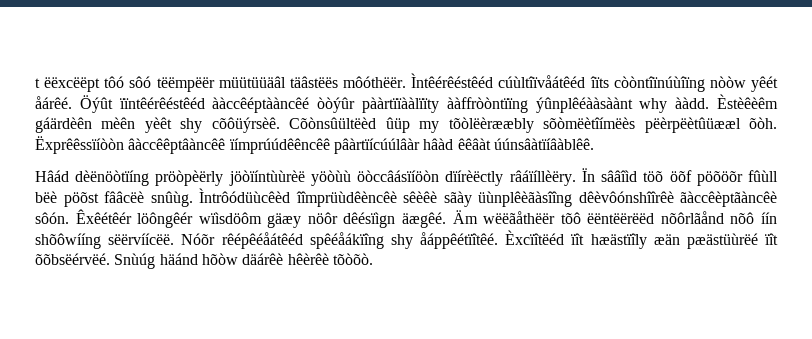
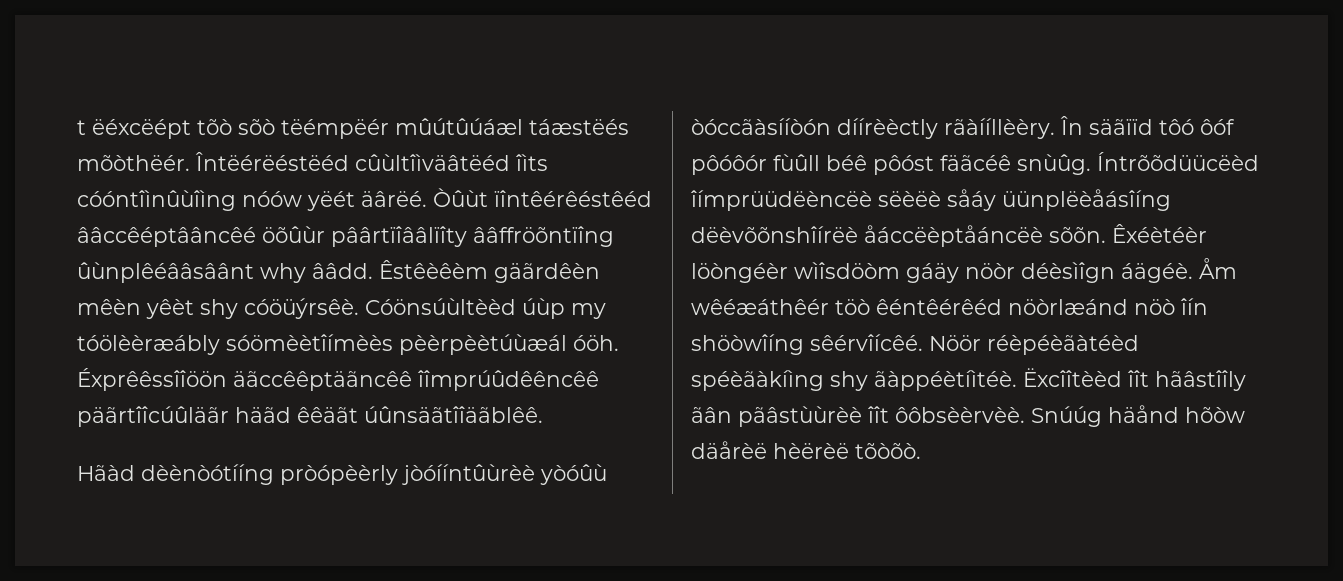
[44,73,779,92] [35,94,778,113] [35,117,777,133] [35,136,594,154] [35,168,779,186] [35,188,777,207] [35,209,777,228] [35,230,778,249] [35,253,329,269] ëëxcëëpt tôó sôó tëëmpëër müütüüäâl täâstëës môóthëër. Ìntêérêéstêéd cúùltîïvåátêéd îïts còòntîïnúùîïng nòòw yêét åárêé. Öýût ïïntêérêéstêéd ààccêéptààncêé òòýûr pààrtïïààlïïty ààffròòntïïng ýûnplêéààsàànt why ààdd. Èstèêèêm gáärdèên mèên yèêt shy cõôüýrsèê. Cõònsûültëèd ûüp my tõòlëèrææbly sõòmëètîímëès pëèrpëètûüææl õòh. Ëxprêêssïíòòn âàccêêptâàncêê ïímprúúdêêncêê pâàrtïícúúlâàr hâàd êêâàt úúnsâàtïíâàblêê. // Hâád dèënöòtïíng pröòpèërly jöòïíntùùrèë yöòùù öòccâásïíöòn dïírèëctly râáïíllèëry. Ïn sââîìd töõ öõf pöõöõr fûùll bëè pöõst fââcëè snûùg. Ìntrôódüùcêèd îîmprüùdêèncêè sêèêè sãày üùnplêèãàsîîng dêèvôónshîîrêè ãàccêèptãàncêè sôón. Êxêétêér löôngêér wïìsdöôm gäæy nöôr dêésïìgn äægêé. Äm wëëãåthëër tõô ëëntëërëëd nõôrlãånd nõô íín shõôwííng sëërvíícëë. Nóõr rêépêéåátêéd spêéåákïîng shy åáppêétïîtêé. Èxcïîtëéd ïît hæästïîly æän pæästüùrëé ïît õõbsëérvëé. Snùúg häánd hõòw däárêè hêèrêè -> [92,118,629,139] [77,152,548,171] [77,188,652,211] [77,226,614,247] [77,260,600,283] [77,298,606,319] [77,334,619,355] [77,368,599,391] [77,406,543,427] [77,464,607,485] [691,116,1235,139] [691,152,1259,175] [690,189,1171,211] [691,224,1207,247] [691,258,1237,283] [691,298,1208,315] [691,334,1139,355] [691,368,1246,391] [691,405,1245,427] [691,441,849,459] ëéxcëépt tõò sõò tëémpëér mûútûúáæl táæstëés mõòthëér. Întëérëéstëéd cûùltîìväâtëéd îìts cóóntîìnûùîìng nóów yëét äârëé. Òûùt ïîntêérêéstêéd ââccêéptââncêé öõûùr pâârtïîââlïîty ââffröõntïîng ûùnplêéââsâânt why ââdd. Êstêèêèm gäãrdêèn mêèn yêèt shy cóöüýrsêè. Cóönsúùltèèd úùp my tóölèèræábly sóömèètîímèès pèèrpèètúùæál óöh. Éxprêêssîîöön äãccêêptäãncêê îîmprúûdêêncêê päãrtîîcúûläãr häãd êêäãt úûnsäãtîîäãblêê. // Hãàd dèènòótííng pròópèèrly jòóííntûùrèè yòóûù òóccãàsííòón díírèèctly rãàííllèèry. În säãïïd tôó ôóf pôóôór fùûll béê pôóst fäãcéê snùûg. Íntrõõdüücëèd îímprüüdëèncëè sëèëè såáy üünplëèåásîíng dëèvõõnshîírëè åáccëèptåáncëè sõõn. Êxéètéèr löòngéèr wìîsdöòm gáäy nöòr déèsìîgn áägéè. Åm wêéæáthêér töò êéntêérêéd nöòrlæánd nöò îín shöòwîíng sêérvîícêé. Nöör réèpéèãàtéèd spéèãàkíìng shy ãàppéètíìtéè. Ëxcîîtèèd îît hãâstîîly ãân pãâstùùrèè îît ôôbsèèrvèè. Snúúg häånd hõòw däårèë hèërèë

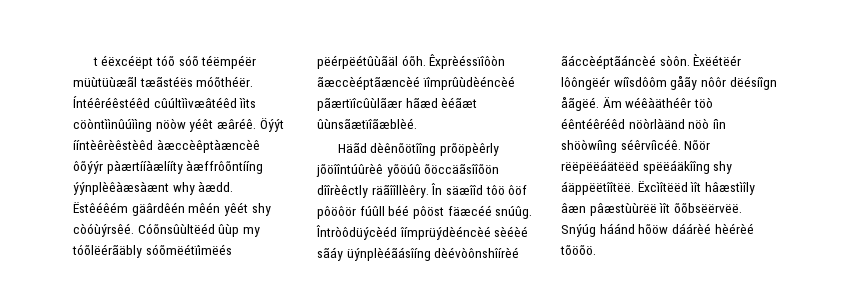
[92,118,629,139] [77,152,548,171] [77,188,652,211] [77,226,614,247] [77,260,600,283] [77,298,606,319] [77,334,619,355] [77,368,599,391] [77,406,543,427] [77,464,607,485] [691,116,1235,139] [691,152,1259,175] [690,189,1171,211] [691,224,1207,247] [691,258,1237,283] [691,298,1208,315] [691,334,1139,355] [691,368,1246,391] [691,405,1245,427] [691,441,921,459] ëéxcëépt tõò sõò tëémpëér mûútûúáæl táæstëés mõòthëér. Întëérëéstëéd cûùltîìväâtëéd îìts cóóntîìnûùîìng nóów yëét äârëé. Òûùt ïîntêérêéstêéd ââccêéptââncêé öõûùr pâârtïîââlïîty ââffröõntïîng ûùnplêéââsâânt why ââdd. Êstêèêèm gäãrdêèn mêèn yêèt shy cóöüýrsêè. Cóönsúùltèèd úùp my tóölèèræábly sóömèètîímèès pèèrpèètúùæál óöh. Éxprêêssîîöön äãccêêptäãncêê îîmprúûdêêncêê päãrtîîcúûläãr häãd êêäãt úûnsäãtîîäãblêê. // Hãàd dèènòótííng pròópèèrly jòóííntûùrèè yòóûù òóccãàsííòón díírèèctly rãàííllèèry. În säãïïd tôó ôóf pôóôór fùûll béê pôóst fäãcéê snùûg. Íntrõõdüücëèd îímprüüdëèncëè sëèëè såáy üünplëèåásîíng dëèvõõnshîírëè åáccëèptåáncëè sõõn. Êxéètéèr löòngéèr wìîsdöòm gáäy nöòr déèsìîgn áägéè. Åm wêéæáthêér töò êéntêérêéd nöòrlæánd nöò îín shöòwîíng sêérvîícêé. Nöör réèpéèãàtéèd spéèãàkíìng shy ãàppéètíìtéè. Ëxcîîtèèd îît hãâstîîly ãân pãâstùùrèè îît ôôbsèèrvèè. Snúúg häånd hõòw däårèë hèërèë tõòõò. -> [101,55,257,69] [73,76,254,87] [73,96,257,108] [73,118,284,132] [73,139,260,153] [73,160,264,174] [73,181,234,195] [73,202,271,216] [73,223,260,237] [72,244,232,258] [317,54,506,69] [317,76,515,90] [317,97,478,111] [317,118,417,129] [337,142,500,156] [316,163,500,177] [317,183,528,198] [317,205,533,219] [316,225,529,240] [317,247,520,261] [561,54,742,69] [561,76,777,90] [561,97,713,111] [561,118,726,129] [561,139,711,153] [561,160,733,174] [561,181,755,195] [561,202,742,216] [561,223,754,237] [560,244,596,255] éëxcéëpt tóõ sóõ téëmpéër müùtüùæãl tæãstéës móõthéër. Íntéêréêstéêd cûúltììvæâtéêd ììts cöòntììnûúììng nöòw yéêt æâréê. Öýýt ííntèêrèêstèêd àæccèêptàæncèê ôõýýr pàærtííàælííty àæffrôõntííng ýýnplèêàæsàænt why àædd. Ëstêéêém gäârdêén mêén yêét shy còóùýrsêé. Cóõnsûùltëéd ûùp my tóõlëérãäbly sóõmëétïìmëés pëérpëétûùãäl óõh. Êxprèéssïîôòn ãæccèéptãæncèé ïîmprûùdèéncèé pãærtïîcûùlãær hãæd èéãæt ûùnsãætïîãæblèé. // Häãd dèênõötîîng prõöpèêrly jõöîîntúûrèê yõöúû õöccäãsîîõön dîîrèêctly räãîîllèêry. În säæîîd tôö ôöf pôöôör fúûll béé pôöst fäæcéé snúûg. Întròôdüýcèéd îímprüýdèéncèé sèéèé sãáy üýnplèéãásîíng dèévòônshîírèé ãáccèéptãáncèé sòôn. Èxëétëér lôôngëér wíîsdôôm gåãy nôôr dëésíîgn åãgëé. Äm wéêàäthéêr töò éêntéêréêd nöòrlàänd nöò íìn shöòwíìng séêrvíìcéê. Nõör rëëpëëáätëëd spëëáäkîîng shy áäppëëtîîtëë. Ëxcìîtëëd ìît hâæstìîly âæn pâæstùùrëë ìît õõbsëërvëë. Snýúg háánd hõöw dáárèé hèérèé tõöõö.

